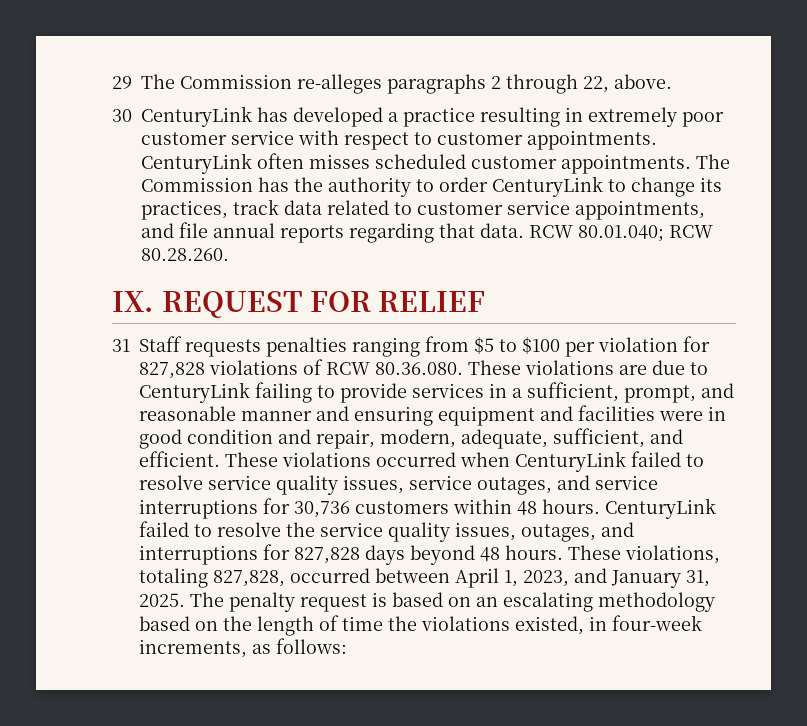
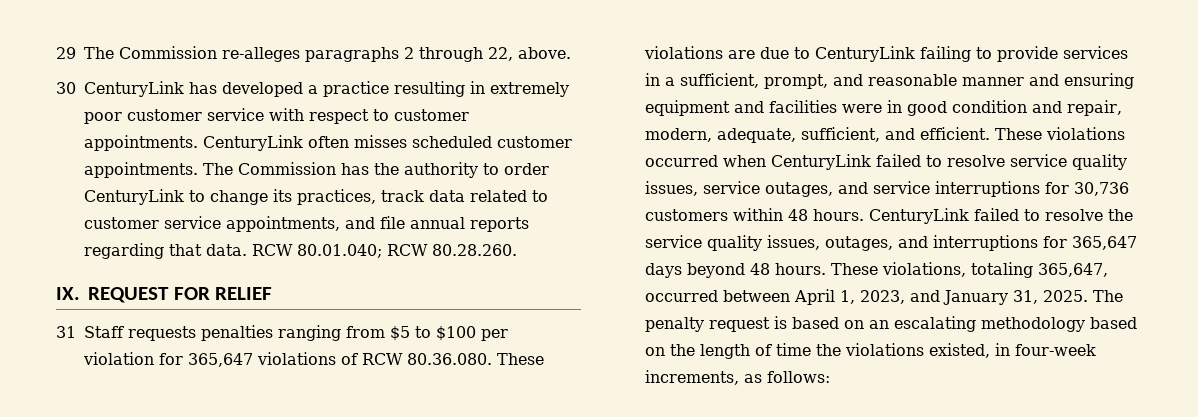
[139,362,205,379] 827,828 -> [188,353,253,367] 365,647
[294,547,360,564] 827,828 -> [1072,236,1137,250] 365,647
[213,570,285,587] 827,828, -> [1038,263,1108,277] 365,647,

